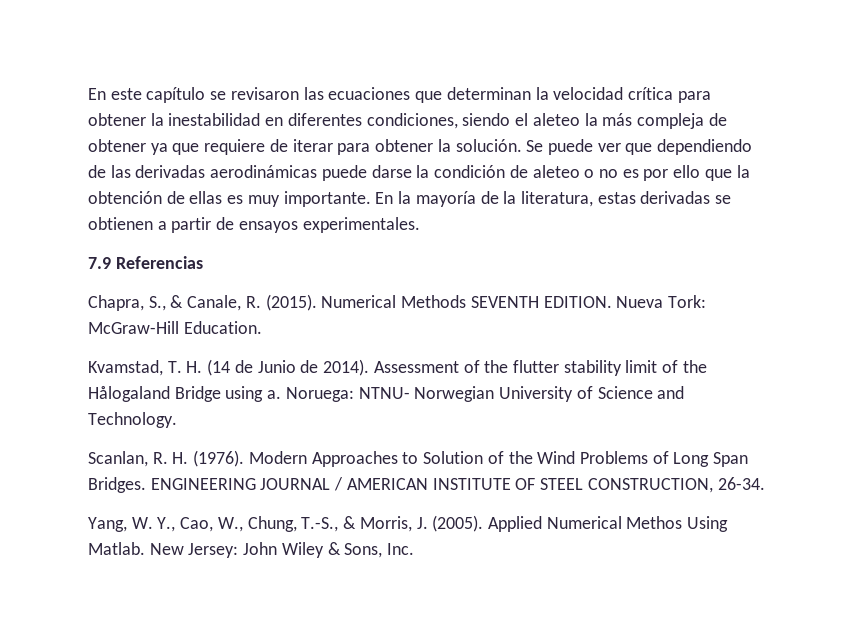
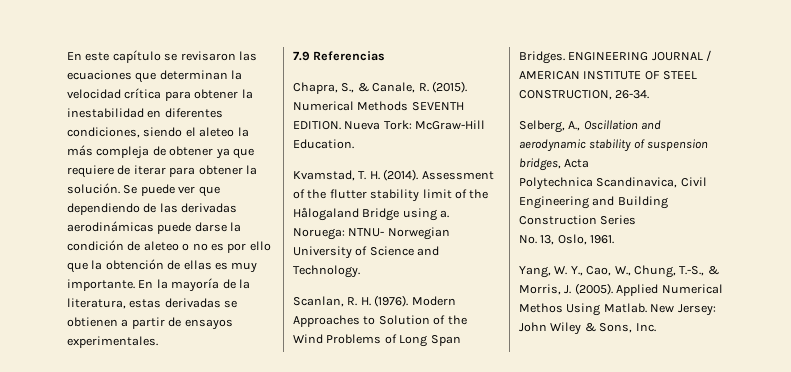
[207,359,370,376] (14 de Junio de 2014). -> [383,169,419,181] (2014).
(765, 483) none -> [519,120,662,133] [519,139,709,152] [519,158,590,171] [519,177,707,190] [519,196,668,209] [519,215,637,225] [519,234,615,245] // Selberg, A., Oscillation and aerodynamic stability of suspension bridges, Acta // Polytechnica Scandinavica, Civil Engineering and Building Construction Series // No. 13, Oslo, 1961.

